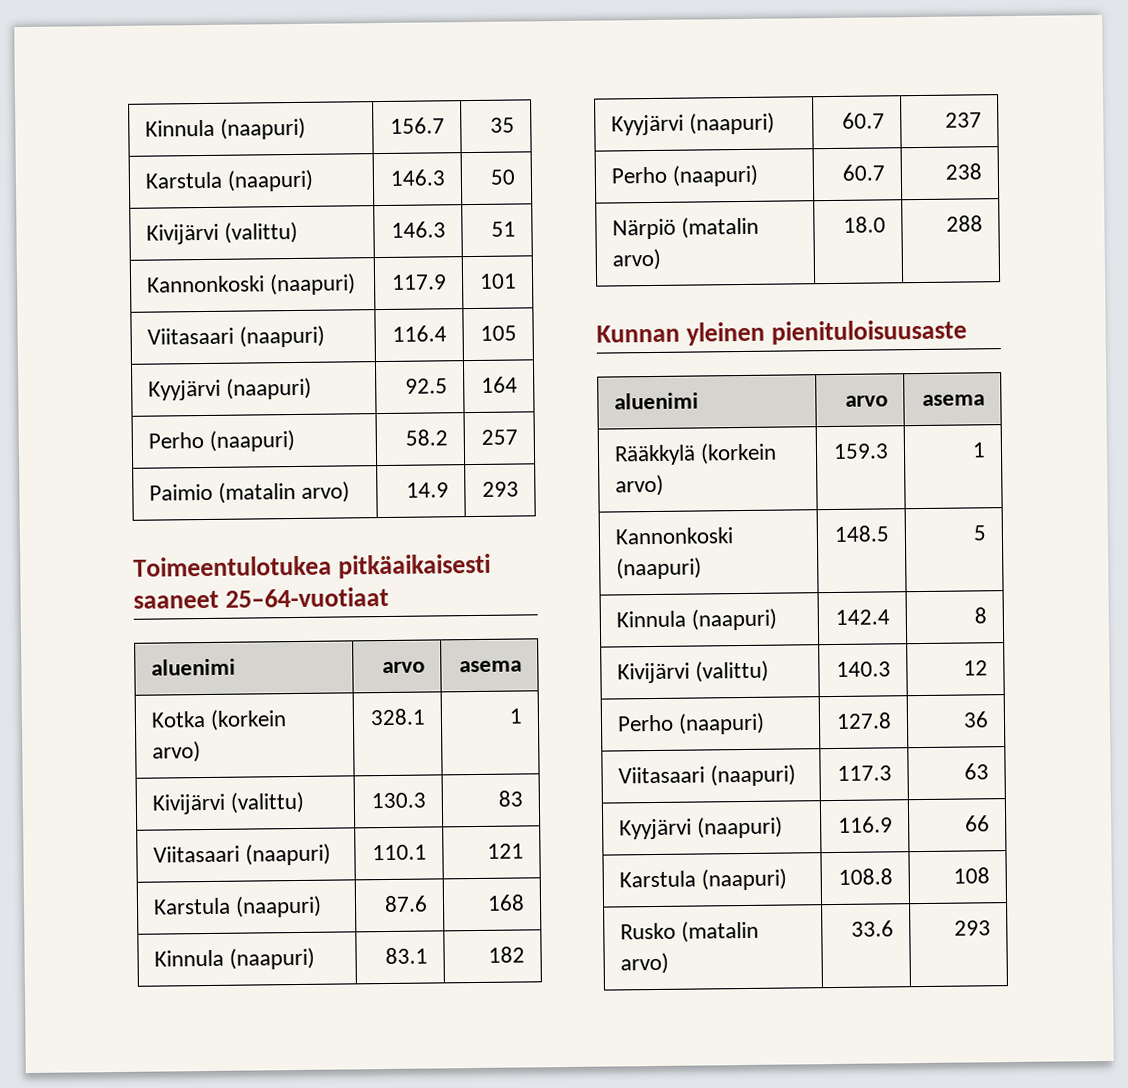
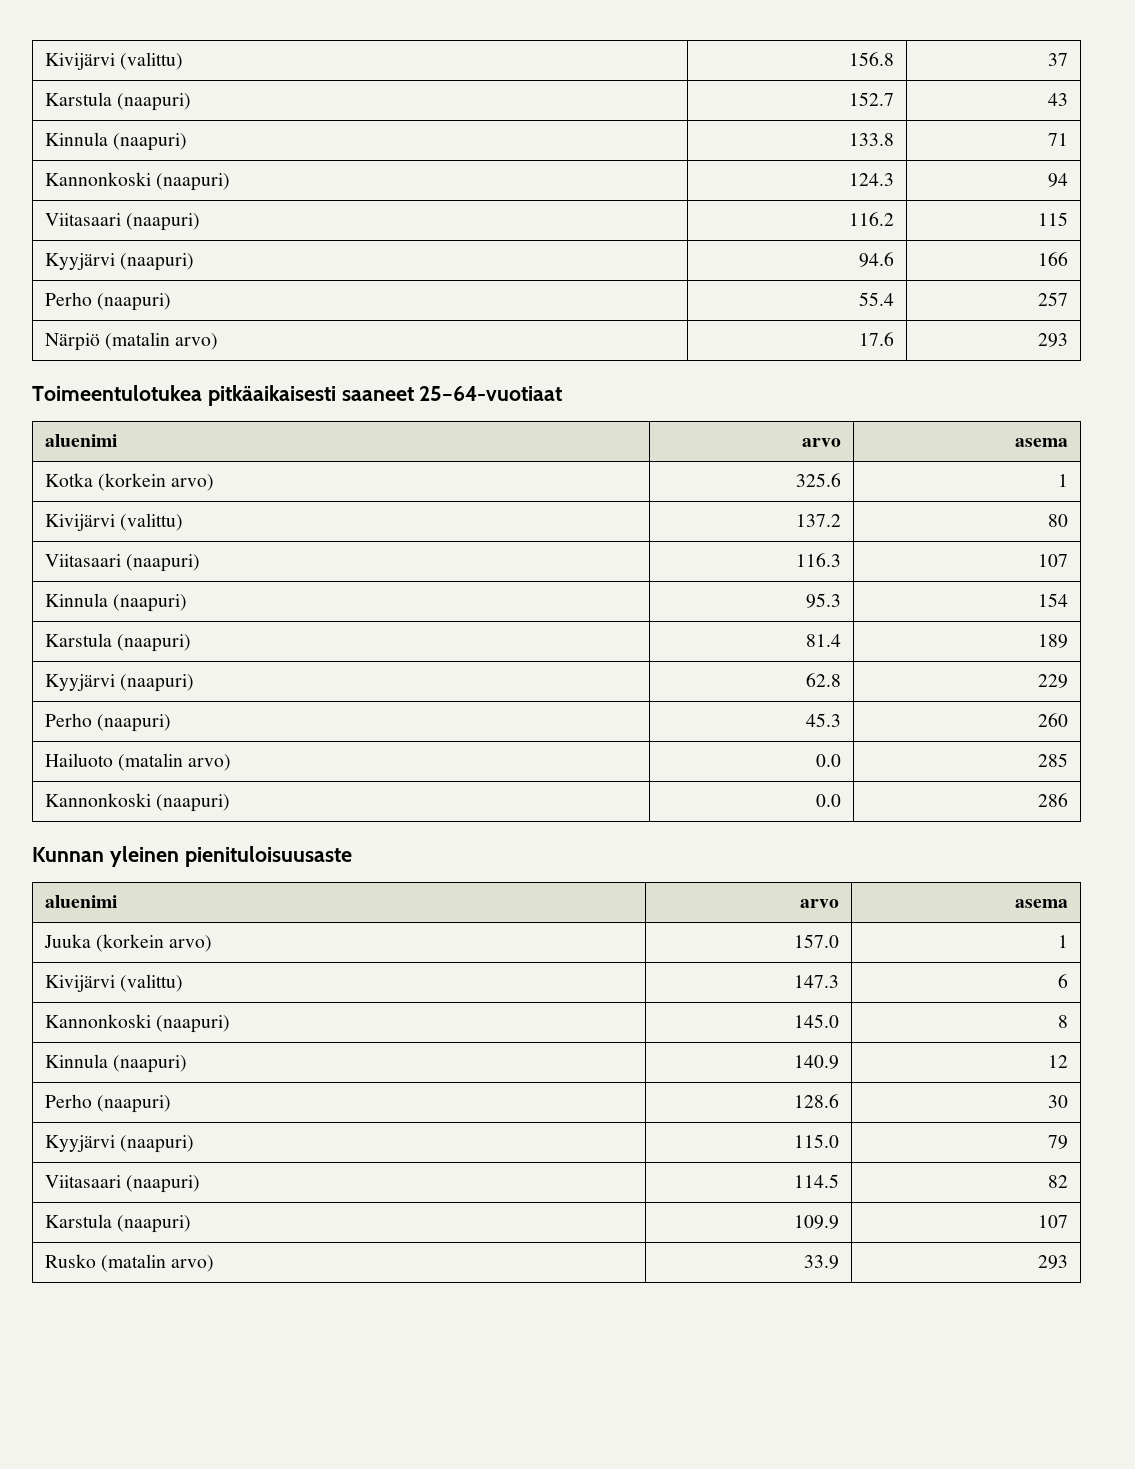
[144,117,306,140] [390,117,446,134] [490,117,516,133] [144,169,314,192] [390,169,446,186] [490,169,516,185] [145,221,298,245] [391,221,447,238] [491,221,517,237] [145,273,356,296] [391,274,448,290] [479,273,518,289] [146,325,325,348] [392,325,448,342] [480,325,518,341] [147,377,312,401] [405,378,449,394] [481,376,519,393] [147,430,295,452] [405,429,449,446] Kinnula (naapuri) | 156.7 | 35 // Karstula (naapuri) | 146.3 | 50 // Kivijärvi (valittu) | 146.3 | 51 // Kannonkoski (naapuri) | 117.9 | 101 // Viitasaari (naapuri) | 116.4 | 105 // Kyyjärvi (naapuri) | 92.5 | 164 // Perho (naapuri) | 58.2 -> [44,52,183,70] [849,52,895,66] [1048,53,1069,66] [44,92,191,111] [849,92,895,106] [1048,93,1069,106] [44,132,187,151] [849,133,895,146] [1048,133,1069,146] [44,172,230,191] [849,173,895,186] [1048,173,1069,187] [44,213,200,231] [849,212,895,226] [1038,212,1069,226] [44,253,194,271] [859,252,895,267] [1038,252,1069,266] [44,292,171,311] [859,292,895,306] Kivijärvi (valittu) | 156.8 | 37 // Karstula (naapuri) | 152.7 | 43 // Kinnula (naapuri) | 133.8 | 71 // Kannonkoski (naapuri) | 124.3 | 94 // Viitasaari (naapuri) | 116.2 | 115 // Kyyjärvi (naapuri) | 94.6 | 166 // Perho (naapuri) | 55.4
[148,481,350,504] [406,482,450,498] Paimio (matalin arvo) | 14.9 -> [44,332,219,351] [859,332,895,346] Närpiö (matalin arvo) | 17.6
[370,708,427,726] [509,708,524,724] [151,791,304,815] [371,792,427,809] [498,790,524,807] [152,843,331,866] [372,844,428,861] [487,843,525,859] [152,895,322,918] [384,895,429,913] [487,894,526,911] [153,947,315,970] [385,947,429,965] [488,946,526,963] [610,112,775,136] [842,112,886,129] [945,112,983,128] [610,164,759,187] [842,164,886,181] [945,163,983,180] [611,216,759,240] [611,248,661,271] [843,216,887,233] [946,215,984,232] 328.1 | 1 // Kivijärvi (valittu) | 130.3 | 83 // Viitasaari (naapuri) | 110.1 | 121 // Karstula (naapuri) | 87.6 | 168 // Kinnula (naapuri) | 83.1 | 182 // Kyyjärvi (naapuri) | 60.7 | 237 // Perho (naapuri) | 60.7 | 238 // Närpiö (matalin arvo) | 18.0 | 288 -> [796,473,842,487] [1058,474,1069,487] [44,513,183,531] [796,514,842,527] [1048,514,1069,527] [44,554,200,572] [796,553,842,567] [1038,554,1069,567] [44,593,187,612] [806,593,842,608] [1038,593,1069,607] [44,633,191,652] [806,634,842,647] [1038,634,1069,648] [44,674,194,692] [806,673,842,687] [1038,674,1069,688] [44,713,171,732] [806,713,842,727] [1038,713,1069,727] [44,753,232,771] [816,754,842,767] [1038,753,1069,767] [44,793,230,812] [816,794,842,807] [1038,793,1069,807] 325.6 | 1 // Kivijärvi (valittu) | 137.2 | 80 // Viitasaari (naapuri) | 116.3 | 107 // Kinnula (naapuri) | 95.3 | 154 // Karstula (naapuri) | 81.4 | 189 // Kyyjärvi (naapuri) | 62.8 | 229 // Perho (naapuri) | 45.3 | 260 // Hailuoto (matalin arvo) | 0.0 | 285 // Kannonkoski (naapuri) | 0.0 | 286
[613,442,777,466] [614,474,664,497] [833,443,890,459] [972,442,987,458] [614,527,734,545] [615,557,702,580] [834,525,890,542] [973,525,987,541] [615,608,777,631] [835,609,891,625] [974,607,988,624] [616,660,769,684] [836,661,892,677] [963,660,989,676] [616,712,765,735] [836,712,893,729] [963,711,990,728] [617,764,796,787] [837,765,893,781] [964,763,990,780] [618,816,783,840] [838,816,894,833] [965,815,991,832] [618,868,787,891] [838,868,894,885] [953,867,991,884] Rääkkylä (korkein arvo) | 159.3 | 1 // Kannonkoski (naapuri) | 148.5 | 5 // Kinnula (naapuri) | 142.4 | 8 // Kivijärvi (valittu) | 140.3 | 12 // Perho (naapuri) | 127.8 | 36 // Viitasaari (naapuri) | 117.3 | 63 // Kyyjärvi (naapuri) | 116.9 | 66 // Karstula (naapuri) | 108.8 | 108 -> [43,934,213,952] [794,934,840,948] [1058,935,1069,948] [44,974,183,992] [794,975,840,988] [1058,974,1069,988] [44,1014,230,1033] [794,1014,840,1028] [1058,1015,1069,1028] [44,1054,187,1073] [794,1055,840,1069] [1048,1055,1069,1068] [44,1094,171,1113] [794,1094,840,1108] [1048,1095,1069,1108] [44,1135,194,1153] [794,1134,840,1148] [1048,1135,1069,1149] [44,1175,200,1193] [794,1174,840,1188] [1048,1175,1069,1188] [44,1214,191,1233] [794,1215,840,1229] [1038,1215,1069,1228] Juuka (korkein arvo) | 157.0 | 1 // Kivijärvi (valittu) | 147.3 | 6 // Kannonkoski (naapuri) | 145.0 | 8 // Kinnula (naapuri) | 140.9 | 12 // Perho (naapuri) | 128.6 | 30 // Kyyjärvi (naapuri) | 115.0 | 79 // Viitasaari (naapuri) | 114.5 | 82 // Karstula (naapuri) | 109.9 | 107
[851,920,895,937] 33.6 -> [804,1255,840,1269] 33.9

